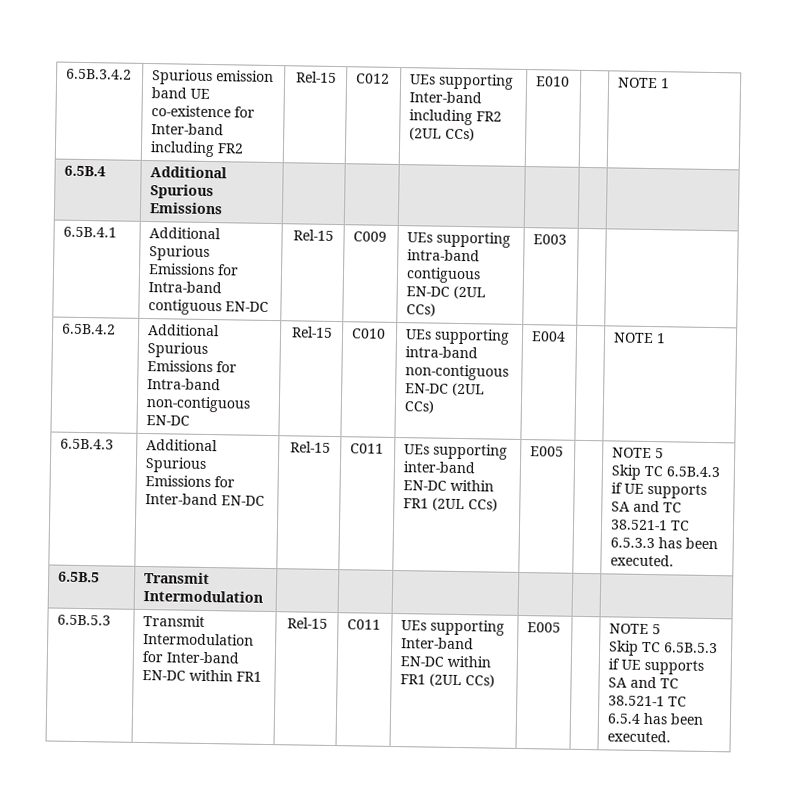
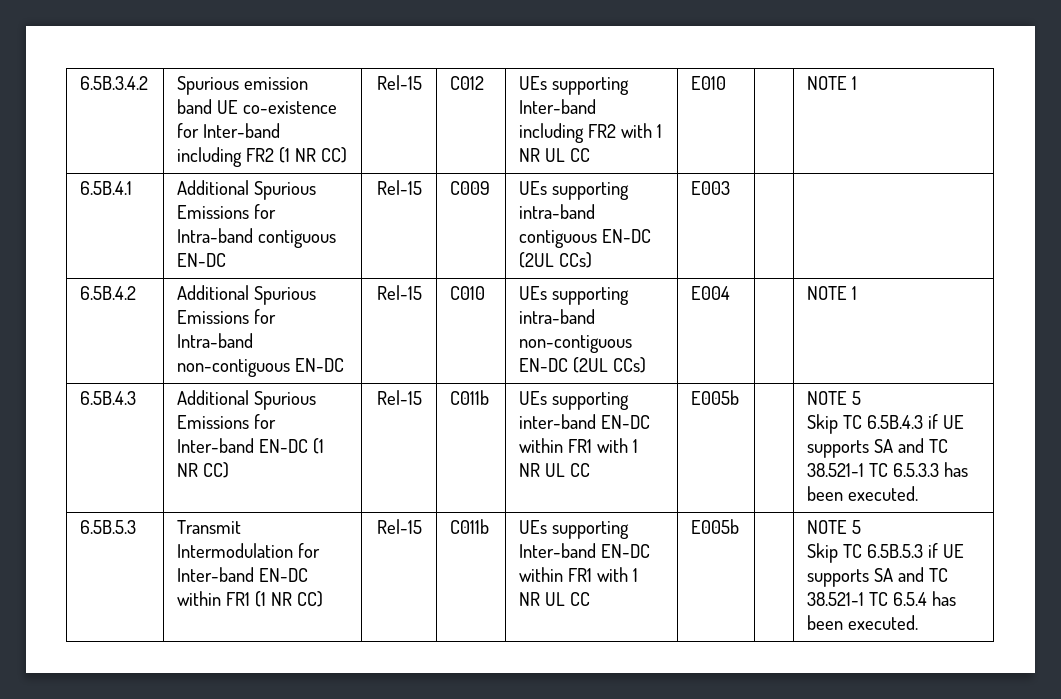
(245, 148) none -> [279,147,348,163] (1 NR CC)
[409,127,476,142] (2UL CCs) -> [621,123,663,138] [519,148,591,162] with 1 NR UL CC
[64,165,107,177] [150,166,228,179] [150,184,215,200] [149,202,224,215] // 6.5B.4 | Additional Spurious Emissions | | | | | | -> (858, 83) none
[289,441,331,453] [350,443,385,454] | Rel-15 | C011 -> [313,438,325,454] [177,462,230,478] [376,390,422,405] [450,390,490,405] (1 NR CC) | Rel-15 | C011b
[432,497,499,512] [530,446,565,457] (2UL CCs) | E005 -> [597,438,639,453] [519,463,591,477] [691,390,740,405] with 1 NR UL CC | E005b
[58,571,101,583] [144,572,211,585] [143,590,264,603] // 6.5B.5 | Transmit Intermodulation | | | | | | -> (919, 493) none
[286,617,328,629] [347,619,382,630] | Rel-15 | C011 -> [255,591,324,607] [376,519,422,534] [450,519,490,534] (1 NR CC) | Rel-15 | C011b
[429,673,496,688] [527,622,562,633] (2UL CCs) | E005 -> [597,567,639,582] [519,592,591,606] [691,519,740,534] with 1 NR UL CC | E005b

